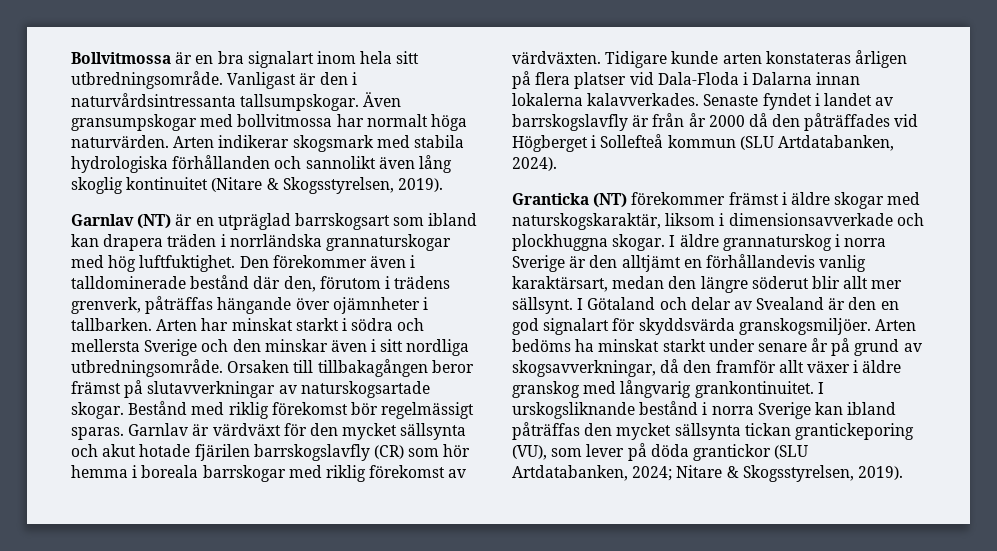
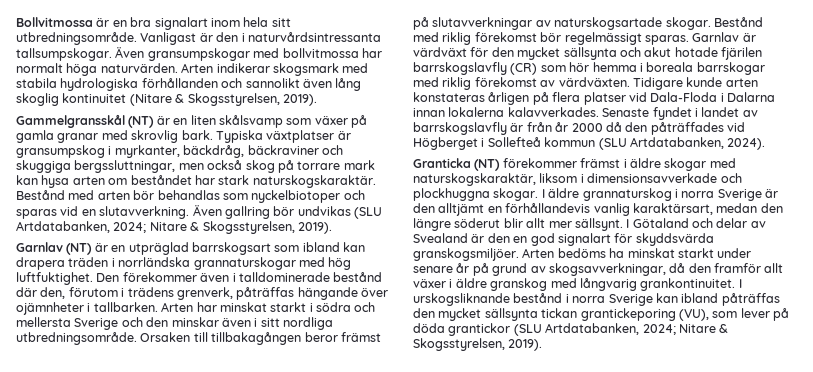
(443, 185) none -> [16,114,367,128] [16,130,351,143] [16,145,343,158] [16,160,375,173] [16,175,376,188] [16,190,365,203] [16,205,382,219] [16,221,332,234] // Gammelgransskål (NT) är en liten skålsvamp som växer på gamla granar med skrovlig bark. Typiska växtplatser är gransumpskog i myrkanter, bäckdråg, bäckraviner och skuggiga bergssluttningar, men också skog på torrare mark kan hysa arten om beståndet har stark naturskogskaraktär. Bestånd med arten bör behandlas som nyckelbiotoper och sparas vid en slutavverkning. Även gallring bör undvikas (SLU Artdatabanken, 2024; Nitare & Skogsstyrelsen, 2019).

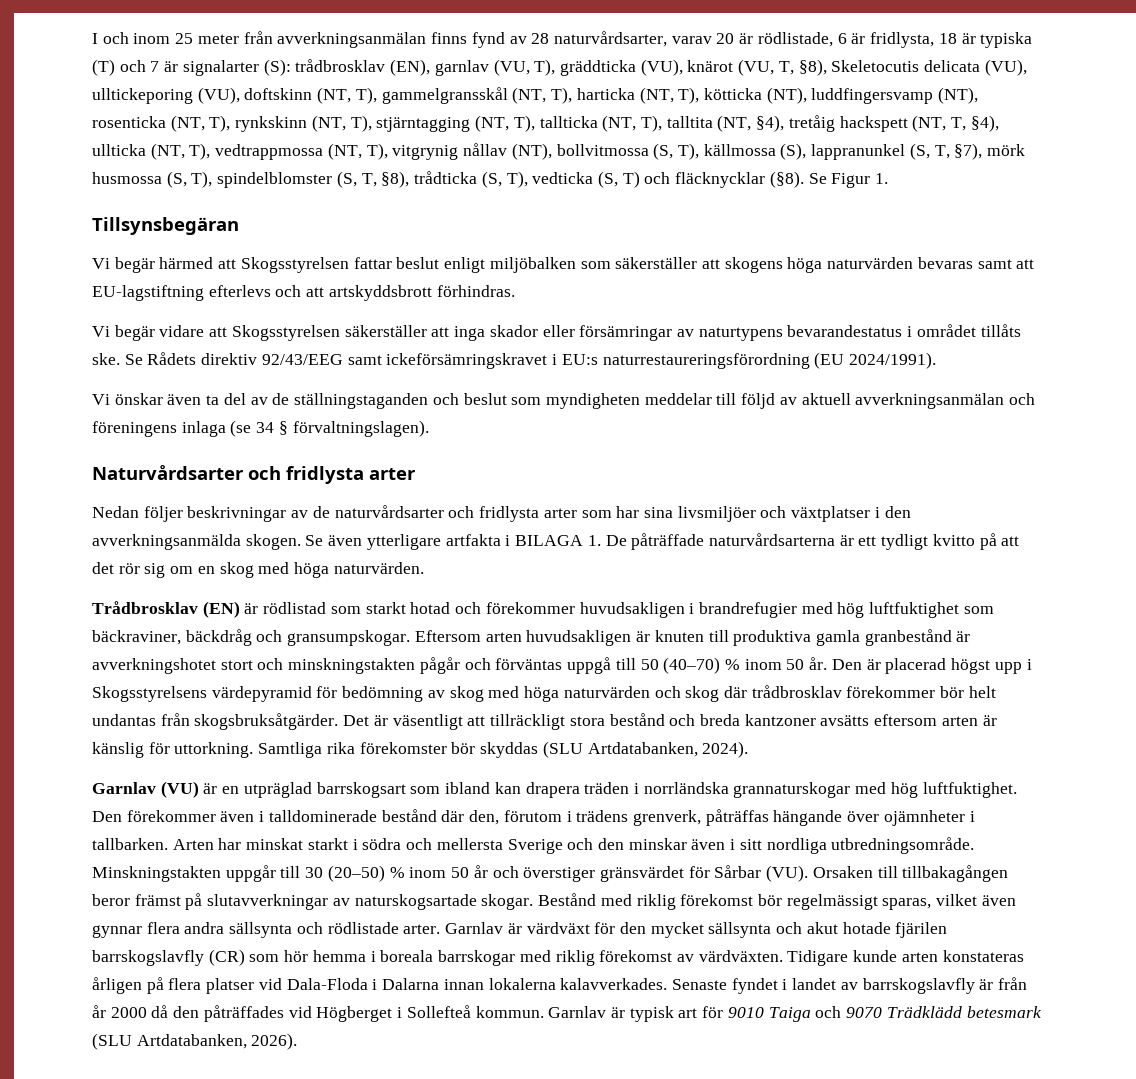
[16,17,291,30] [16,32,381,45] [16,47,382,61] [16,63,369,76] [16,78,362,91] [16,93,317,106] [16,114,367,128] [16,130,351,143] [16,145,343,158] [16,160,375,173] [16,175,376,188] [16,190,365,203] [16,205,382,219] [16,221,332,234] [16,242,93,255] Bollvitmossa är en bra signalart inom hela sitt utbredningsområde. Vanligast är den i naturvårdsintressanta tallsumpskogar. Även gransumpskogar med bollvitmossa har normalt höga naturvärden. Arten indikerar skogsmark med stabila hydrologiska förhållanden och sannolikt även lång skoglig kontinuitet (Nitare & Skogsstyrelsen, 2019). // Gammelgransskål (NT) är en liten skålsvamp som växer på gamla granar med skrovlig bark. Typiska växtplatser är gransumpskog i myrkanter, bäckdråg, bäckraviner och skuggiga bergssluttningar, men också skog på torrare mark kan hysa arten om beståndet har stark naturskogskaraktär. Bestånd med arten bör behandlas som nyckelbiotoper och sparas vid en slutavverkning. Även gallring bör undvikas (SLU Artdatabanken, 2024; Nitare & Skogsstyrelsen, 2019). // Garnlav (NT) -> [92,31,1033,48] [92,59,1027,76] [92,87,979,104] [92,115,999,132] [92,143,1026,160] [92,171,889,188] [92,217,239,235] [92,257,1035,273] [92,285,515,301] [92,324,1021,341] [92,352,936,369] [92,393,1036,409] [92,420,429,437] [92,465,416,484] [92,505,911,522] [92,533,1020,550] [92,562,424,578] [92,601,994,618] [92,629,971,646] [92,657,1032,674] [92,685,996,702] [92,713,997,730] [92,741,749,758] [92,781,199,798] I och inom 25 meter från avverkningsanmälan finns fynd av 28 naturvårdsarter, varav 20 är rödlistade, 6 är fridlysta, 18 är typiska (T) och 7 är signalarter (S): trådbrosklav (EN), garnlav (VU, T), gräddticka (VU), knärot (VU, T, §8), Skeletocutis delicata (VU), ulltickeporing (VU), doftskinn (NT, T), gammelgransskål (NT, T), harticka (NT, T), kötticka (NT), luddfingersvamp (NT), rosenticka (NT, T), rynkskinn (NT, T), stjärntagging (NT, T), tallticka (NT, T), talltita (NT, §4), tretåig hackspett (NT, T, §4), ullticka (NT, T), vedtrappmossa (NT, T), vitgrynig nållav (NT), bollvitmossa (S, T), källmossa (S), lappranunkel (S, T, §7), mörk husmossa (S, T), spindelblomster (S, T, §8), trådticka (S, T), vedticka (S, T) och fläcknycklar (§8). Se Figur 1. // Tillsynsbegäran // Vi begär härmed att Skogsstyrelsen fattar beslut enligt miljöbalken som säkerställer att skogens höga naturvärden bevaras samt att EU-lagstiftning efterlevs och att artskyddsbrott förhindras. // Vi begär vidare att Skogsstyrelsen säkerställer att inga skador eller försämringar av naturtypens bevarandestatus i området tillåts ske. Se Rådets direktiv 92/43/EEG samt ickeförsämringskravet i EU:s naturrestaureringsförordning (EU 2024/1991). // Vi önskar även ta del av de ställningstaganden och beslut som myndigheten meddelar till följd av aktuell avverkningsanmälan och föreningens inlaga (se 34 § förvaltningslagen). // Naturvårdsarter och fridlysta arter // Nedan följer beskrivningar av de naturvårdsarter och fridlysta arter som har sina livsmiljöer och växtplatser i den avverkningsanmälda skogen. Se även ytterligare artfakta i BILAGA 1. De påträffade naturvårdsarterna är ett tydligt kvitto på att det rör sig om en skog med höga naturvärden. // Trådbrosklav (EN) är rödlistad som starkt hotad och förekommer huvudsakligen i brandrefugier med hög luftfuktighet som bäckraviner, bäckdråg och gransumpskogar. Eftersom arten huvudsakligen är knuten till produktiva gamla granbestånd är avverkningshotet stort och minskningstakten pågår och förväntas uppgå till 50 (40–70) % inom 50 år. Den är placerad högst upp i Skogsstyrelsens värdepyramid för bedömning av skog med höga naturvärden och skog där trådbrosklav förekommer bör helt undantas från skogsbruksåtgärder. Det är väsentligt att tillräckligt stora bestånd och breda kantzoner avsätts eftersom arten är känslig för uttorkning. Samtliga rika förekomster bör skyddas (SLU Artdatabanken, 2024). // Garnlav (VU)
(137, 338) none -> [92,865,809,882] Minskningstakten uppgår till 30 (20–50) % inom 50 år och överstiger gränsvärdet för Sårbar (VU).
[644,35,689,45] sparas. -> [882,894,1016,910] [92,922,441,938] sparas, vilket även gynnar flera andra sällsynta och rödlistade arter.
[544,137,766,150] [413,158,736,171] [413,173,742,186] [413,188,778,201] [413,203,783,216] [413,218,766,231] [413,233,714,246] [413,248,752,261] [413,263,784,276] [413,278,742,291] [413,293,780,306] [413,308,789,321] [413,323,729,336] [413,338,543,351] kommun (SLU Artdatabanken, 2024). // Granticka (NT) förekommer främst i äldre skogar med naturskogskaraktär, liksom i dimensionsavverkade och plockhuggna skogar. I äldre grannaturskog i norra Sverige är den alltjämt en förhållandevis vanlig karaktärsart, medan den längre söderut blir allt mer sällsynt. I Götaland och delar av Svealand är den en god signalart för skyddsvärda granskogsmiljöer. Arten bedöms ha minskat starkt under senare år på grund av skogsavverkningar, då den framför allt växer i äldre granskog med långvarig grankontinuitet. I urskogsliknande bestånd i norra Sverige kan ibland påträffas den mycket sällsynta tickan grantickeporing (VU), som lever på döda grantickor (SLU Artdatabanken, 2024; Nitare & Skogsstyrelsen, 2019). -> [475,1006,1042,1022] [92,1033,298,1050] kommun. Garnlav är typisk art för 9010 Taiga och 9070 Trädklädd betesmark (SLU Artdatabanken, 2026).

